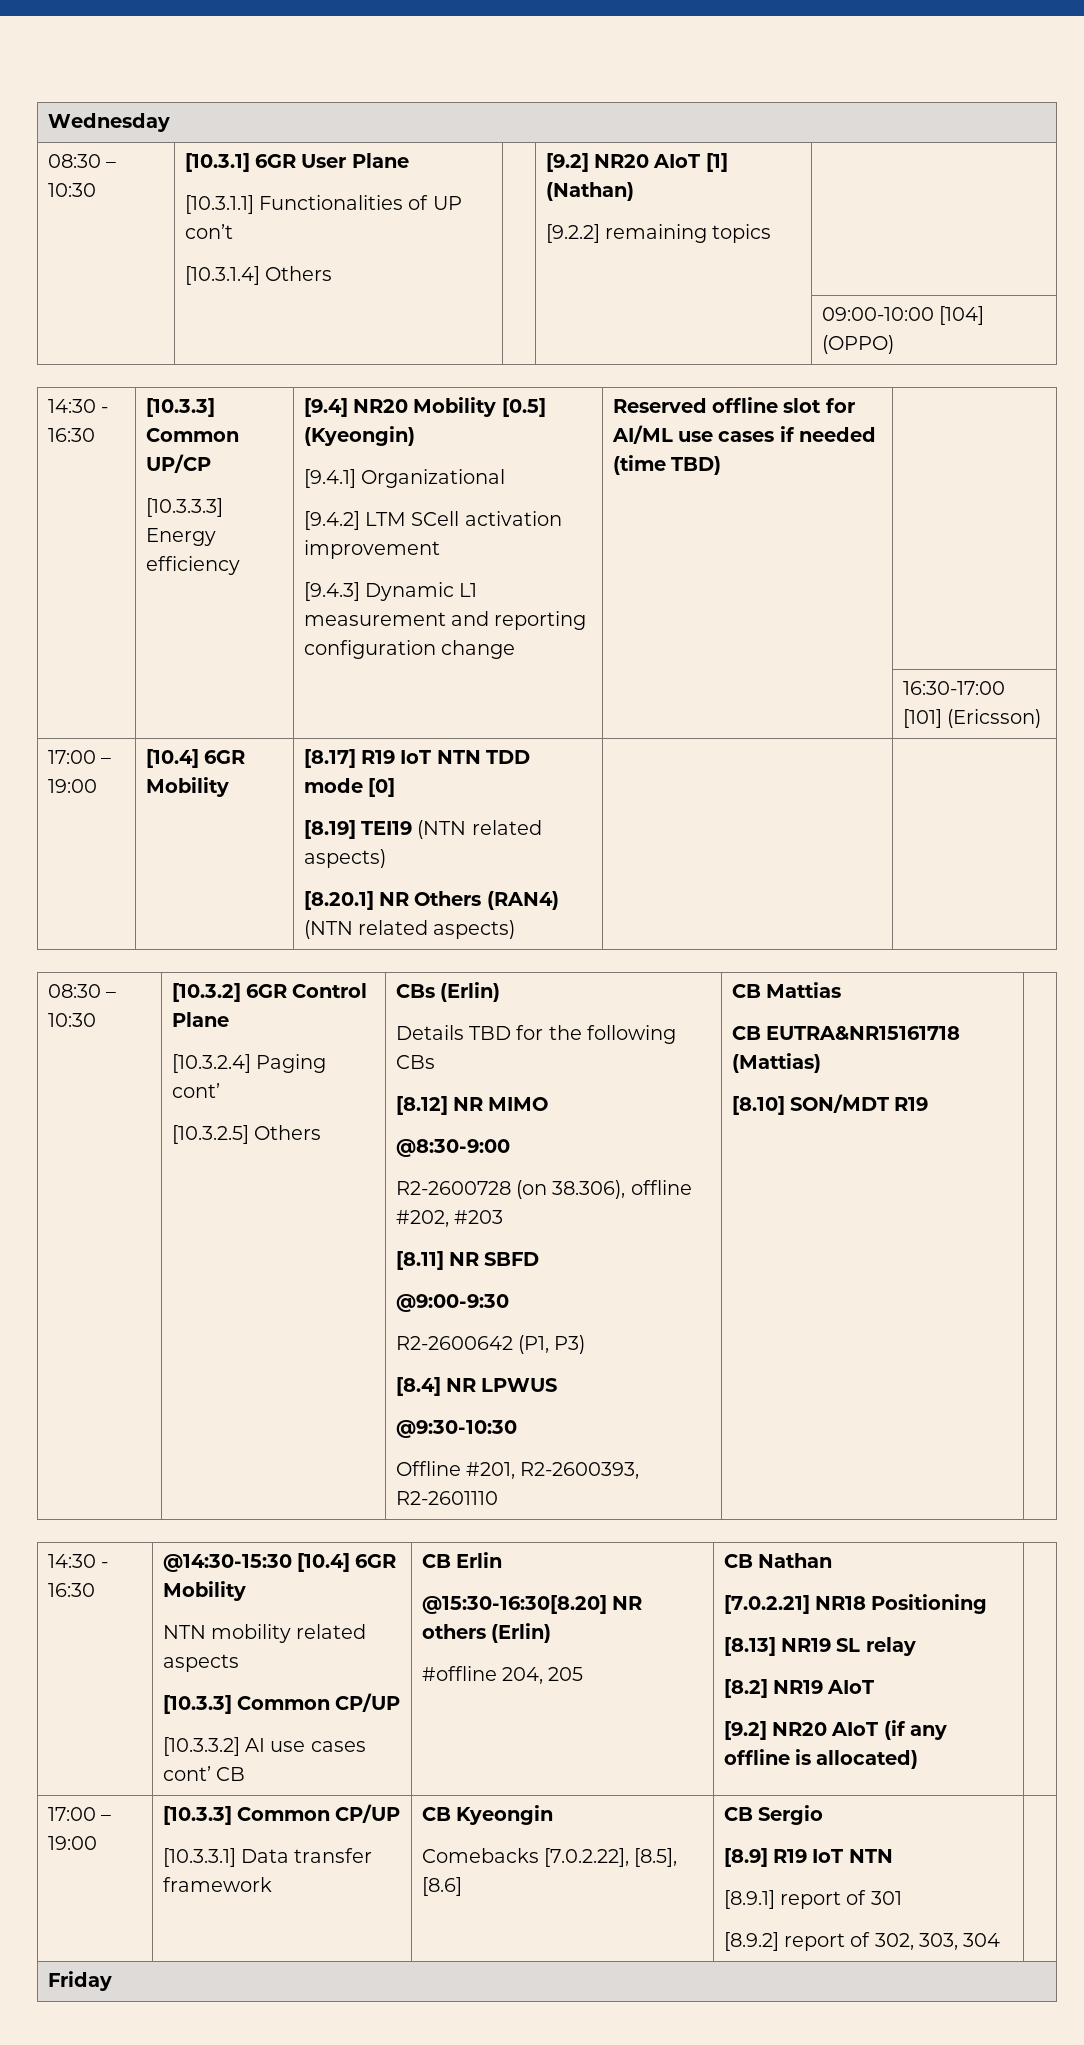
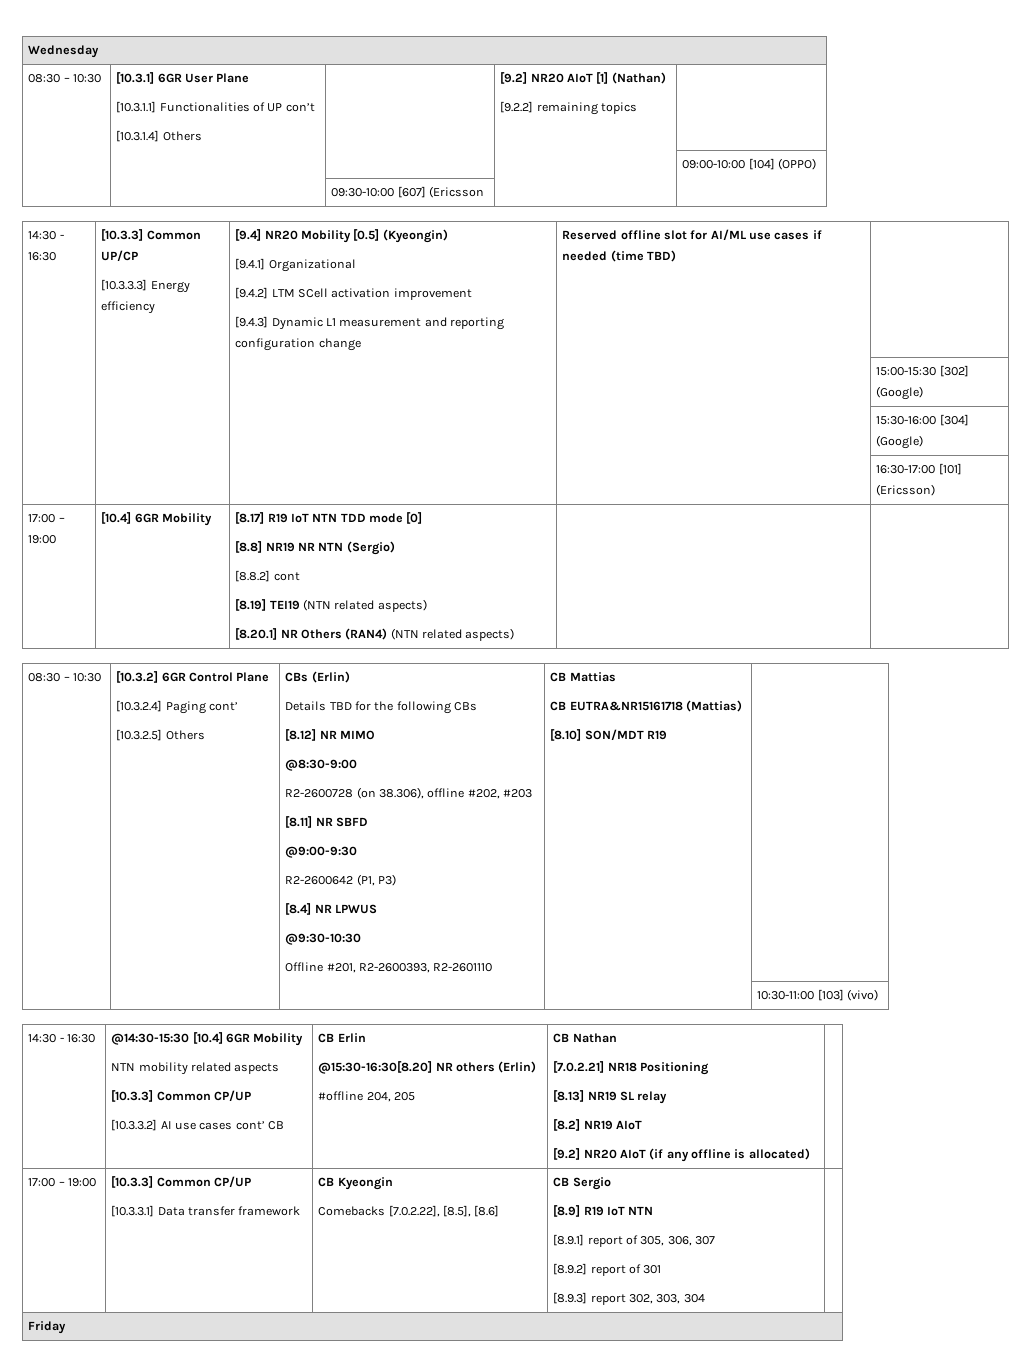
(894, 344) none -> [331,186,484,198] // | | 09:30-10:00 [607] (Ericsson | |
(722, 465) none -> [876,365,969,377] [876,386,924,400] [876,414,969,426] [876,435,924,449] // | | | | 15:00-15:30 [302] (Google) // | | | | 15:30-16:00 [304] (Google)
(396, 787) none -> [235,541,395,555] [235,570,300,582] // [8.8] NR19 NR NTN (Sergio) // [8.8.2] cont
(929, 1104) none -> [757,989,878,1001] // | | | | 10:30-11:00 [103] (vivo)
[870,1891,902,1905] 301 -> [640,1236,716,1246] 305, 306, 307
(871, 1939) none -> [643,1265,662,1274] [553,1292,626,1305] 301 // [8.9.3] report

